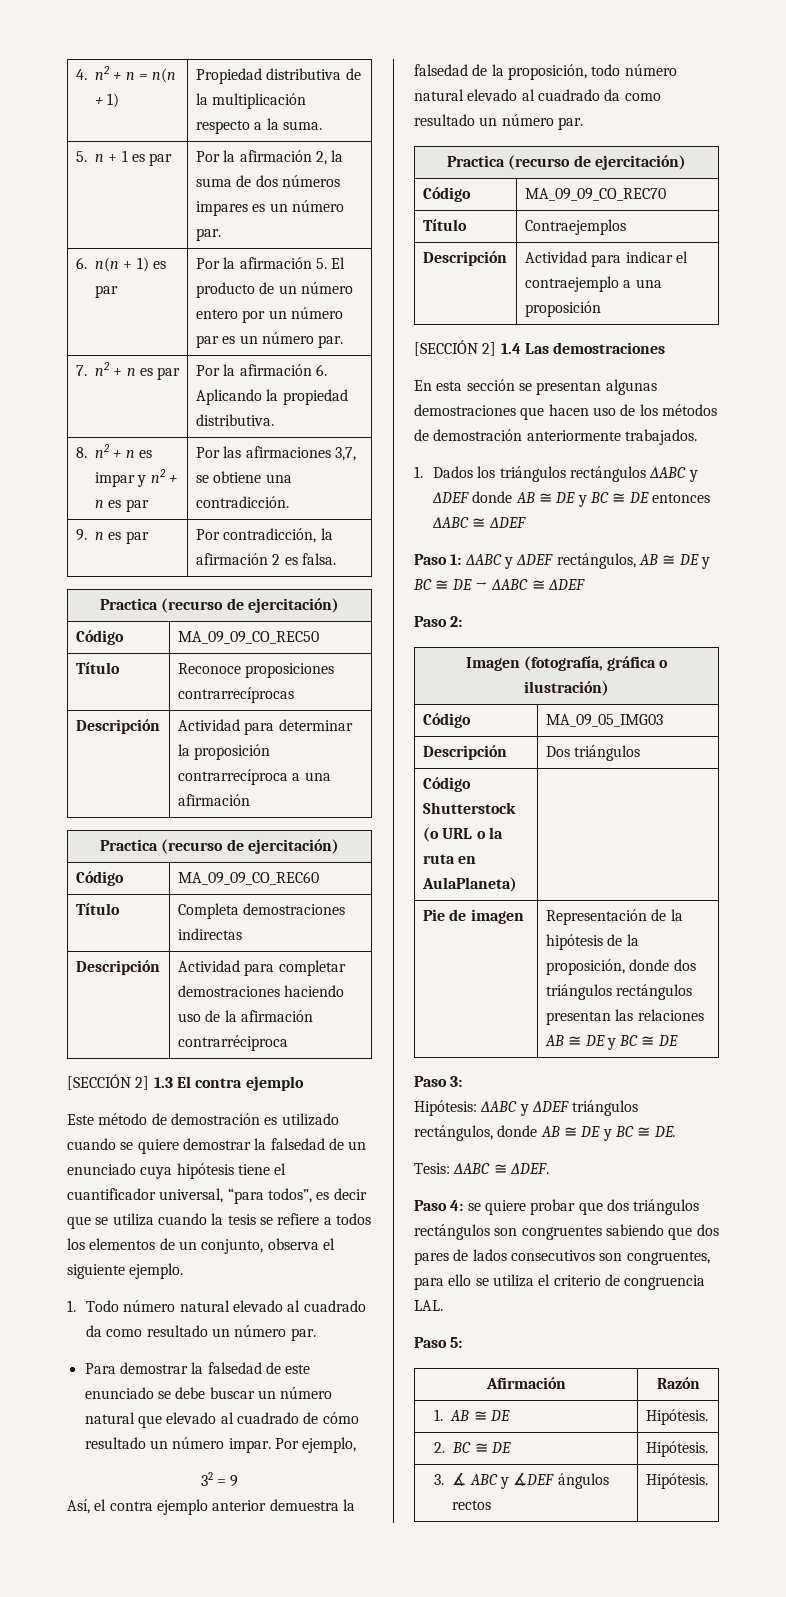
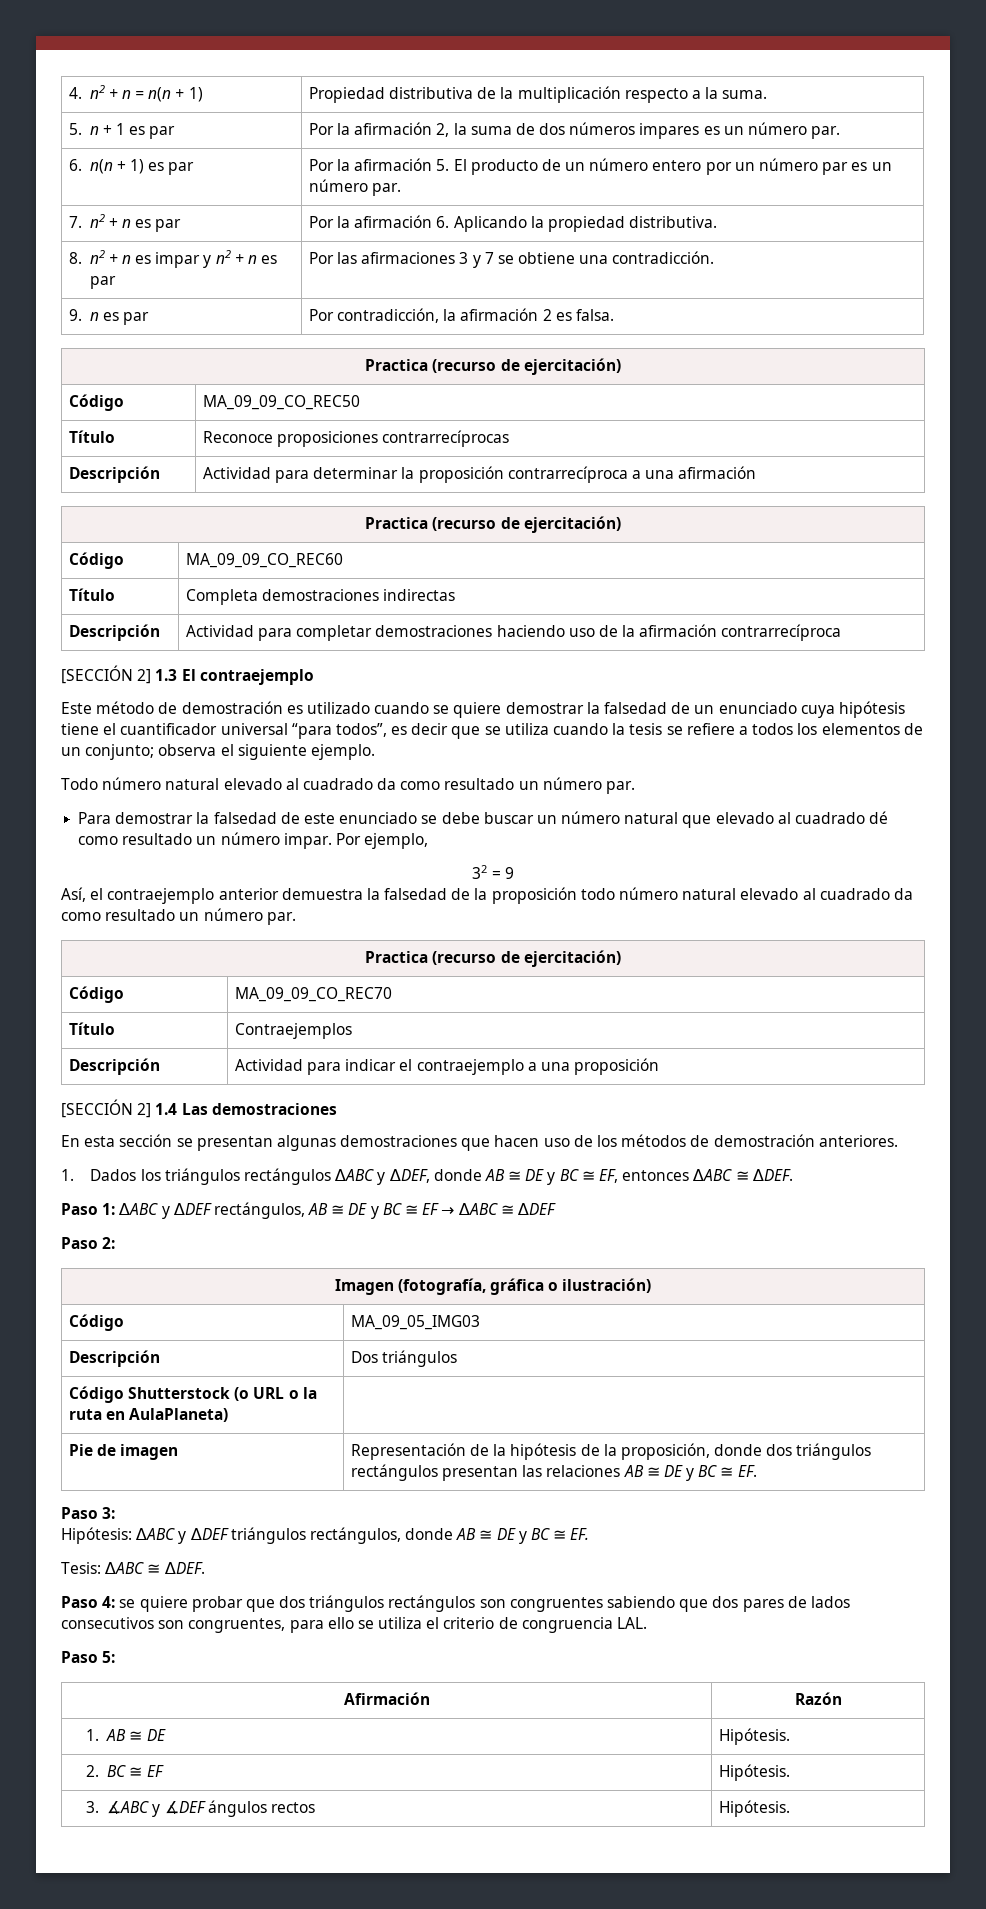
[334,447,356,461] 3,7, -> [459,252,494,268] 3 y 7
[177,1035,288,1051] contrarréciproca -> [721,624,842,641] contrarrecíproca
[195,1076,304,1091] contra ejemplo -> [199,669,314,685] contraejemplo
[159,1188,224,1203] universal, -> [220,723,288,735] universal
[201,1239,264,1254] conjunto, -> [85,744,155,760] conjunto;
[67,1300,76,1312] 1. -> (375, 752) none
[303,1412,359,1424] de cómo -> [869,811,889,824] [78,836,119,845] dé como
[109,1499,208,1515] contra ejemplo -> [107,888,215,904] contraejemplo
[507,64,587,80] proposición, -> [491,887,577,904] proposición
[526,429,697,445] anteriormente trabajados. -> [818,1135,898,1147] anteriores.
[432,491,649,507] ∆DEF donde AB ≅ DE y BC ≅ DE -> [388,1169,619,1185] ∆DEF, donde AB ≅ DE y BC ≅ EF,
[488,517,526,528] ∆DEF -> [751,1169,793,1181] ∆DEF.
[451,579,472,590] DE -> [422,1203,440,1215] EF
[657,1035,678,1046] DE -> [737,1465,757,1477] EF.
[653,1126,676,1137] DE. -> [570,1528,590,1540] EF.
[490,1442,511,1453] DE -> [146,1765,164,1777] EF
[452,1473,498,1486] ∡ ABC -> [107,1801,150,1814] ∡ABC

